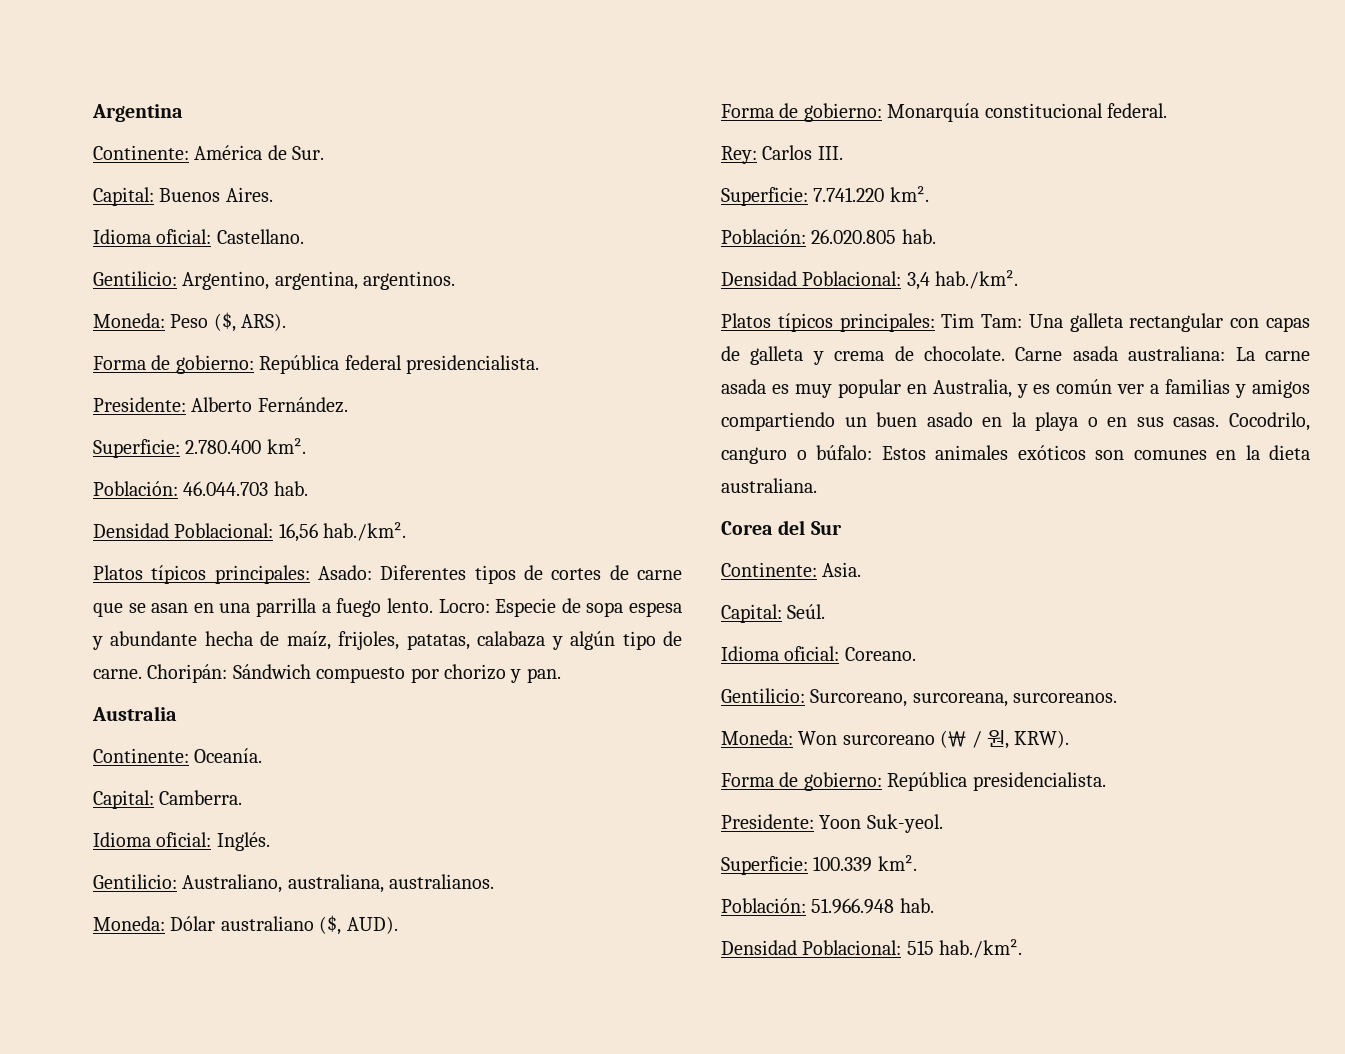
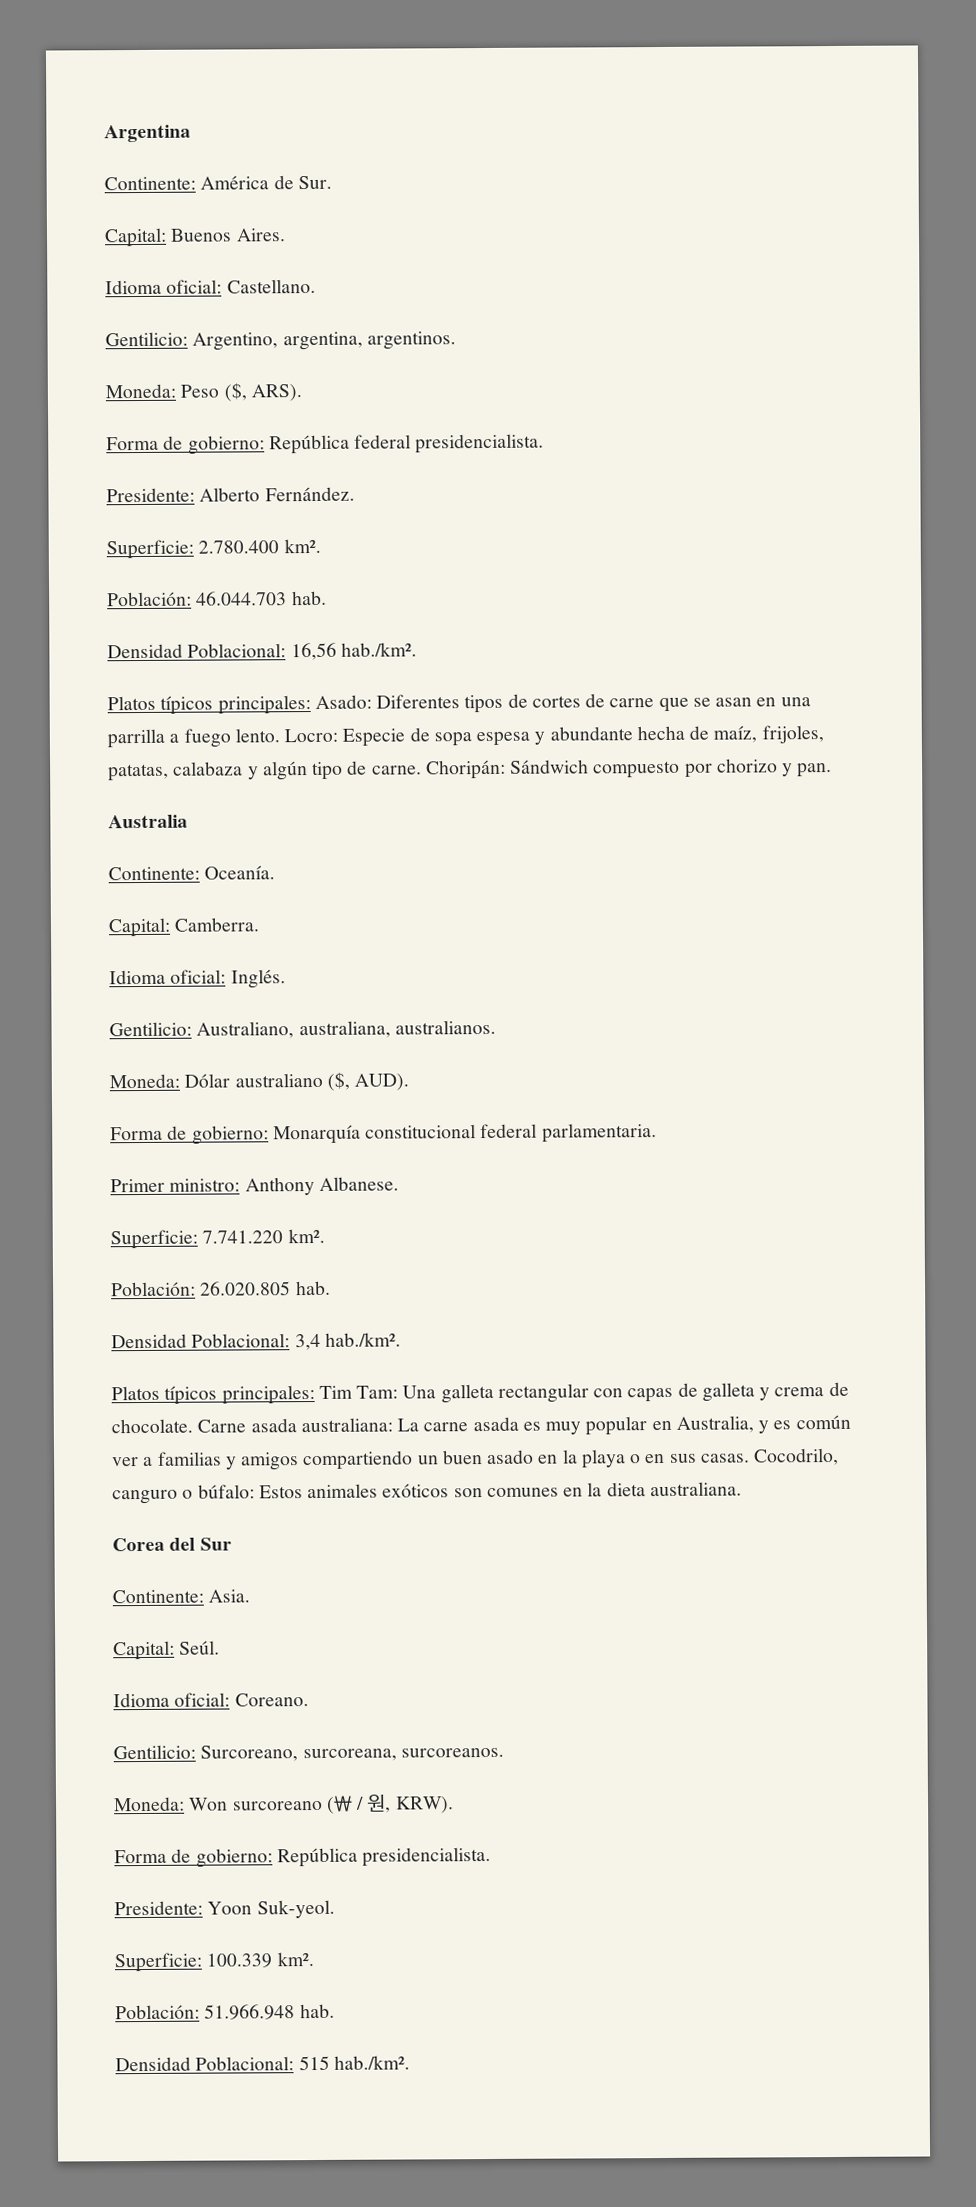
[1107,103,1167,118] [721,145,843,164] federal. // Rey: Carlos III. -> [480,1123,657,1143] [110,1176,399,1196] federal parlamentaria. // Primer ministro: Anthony Albanese.

